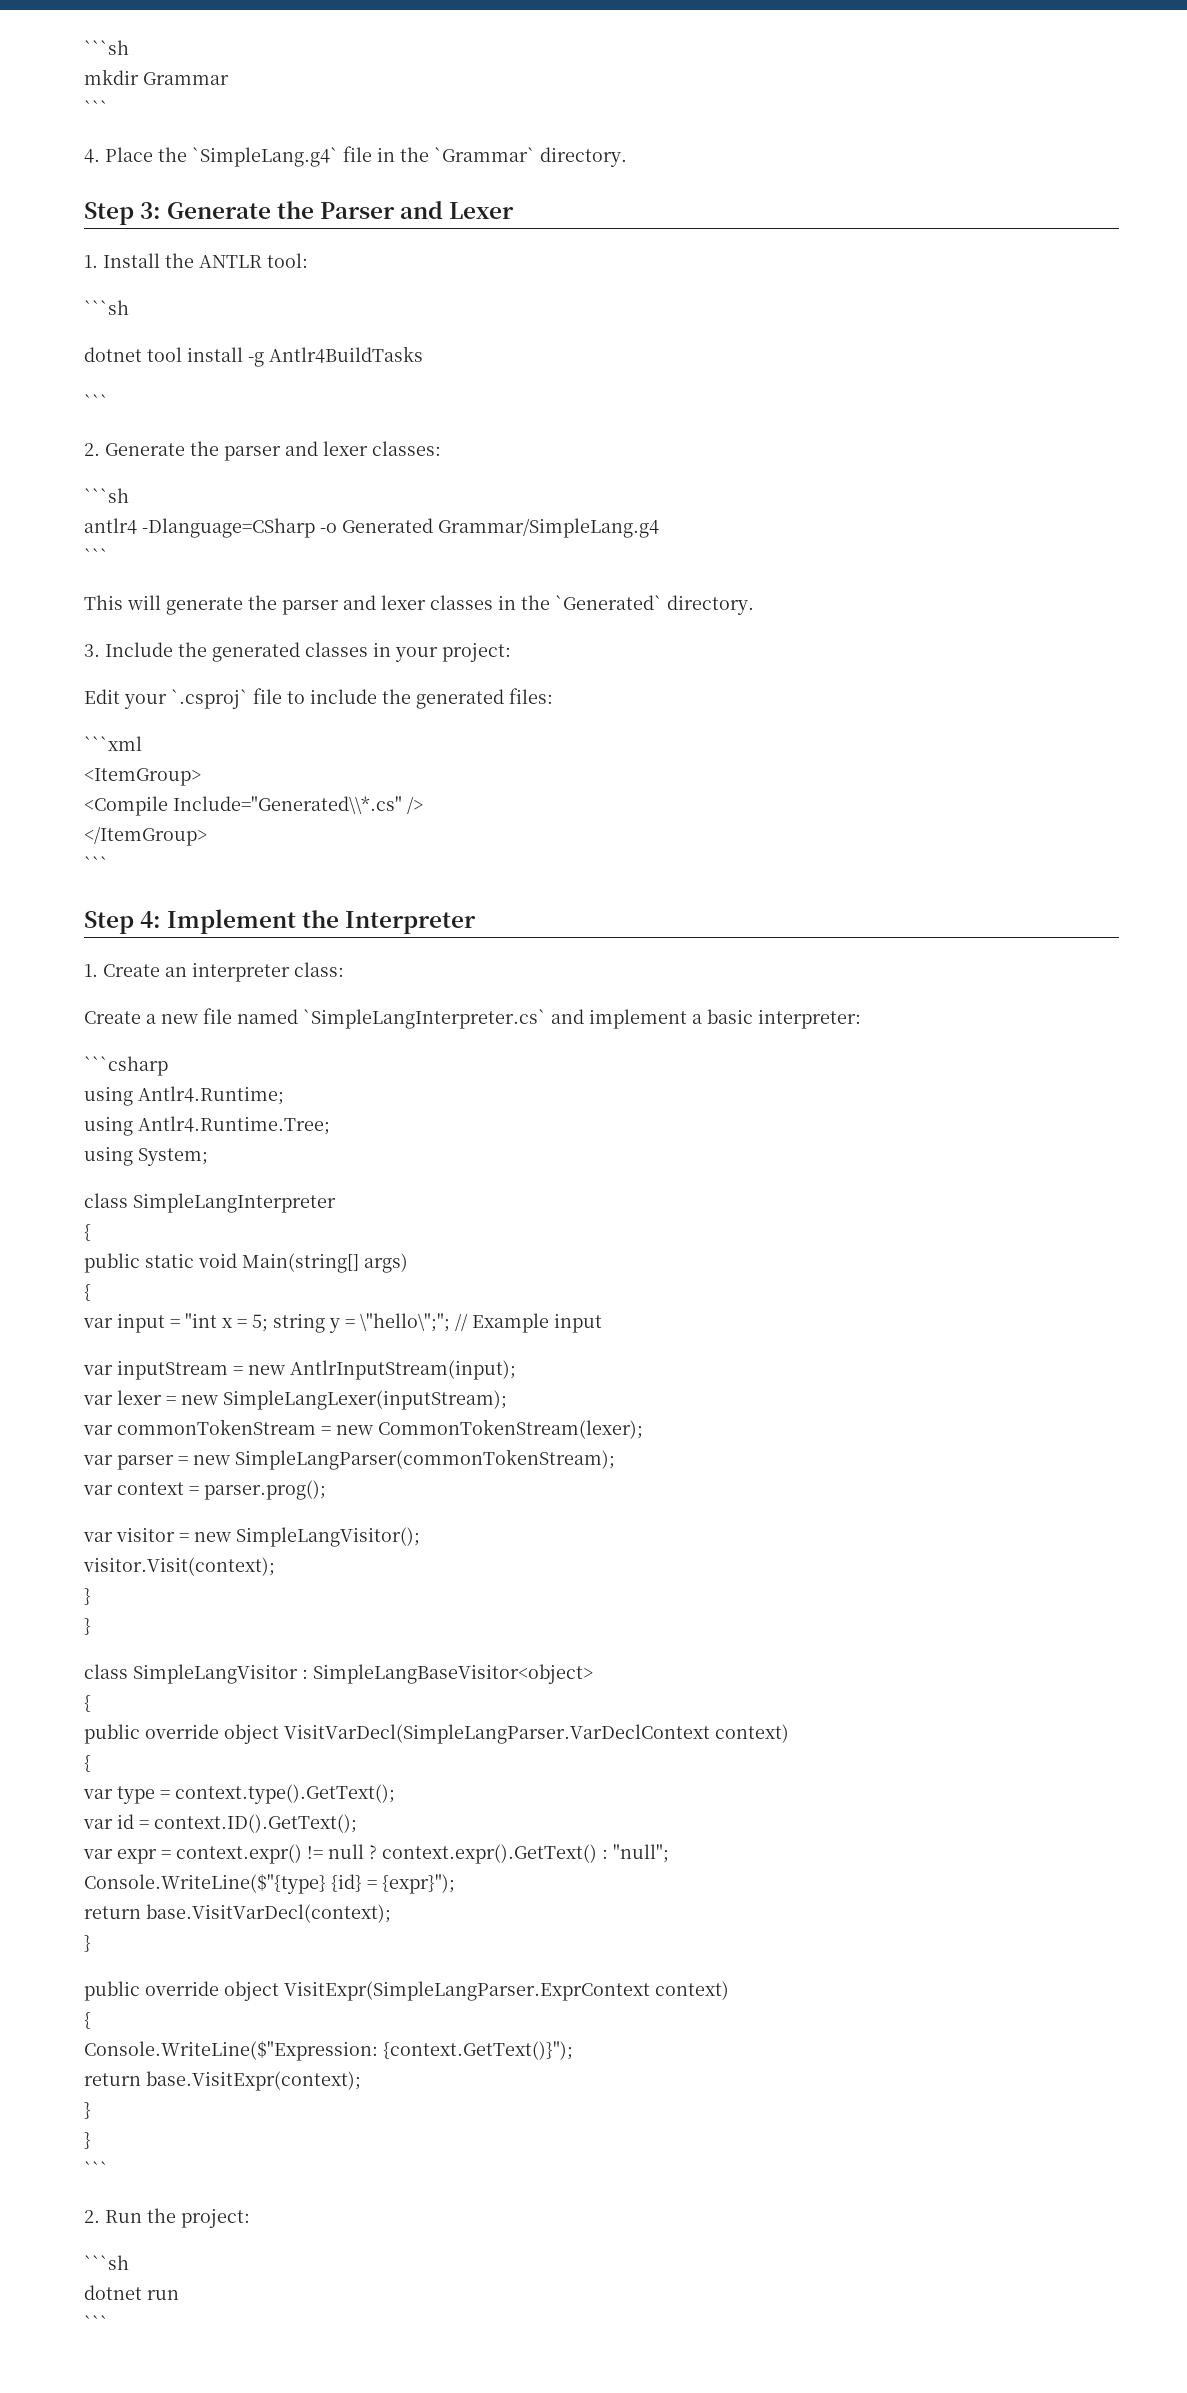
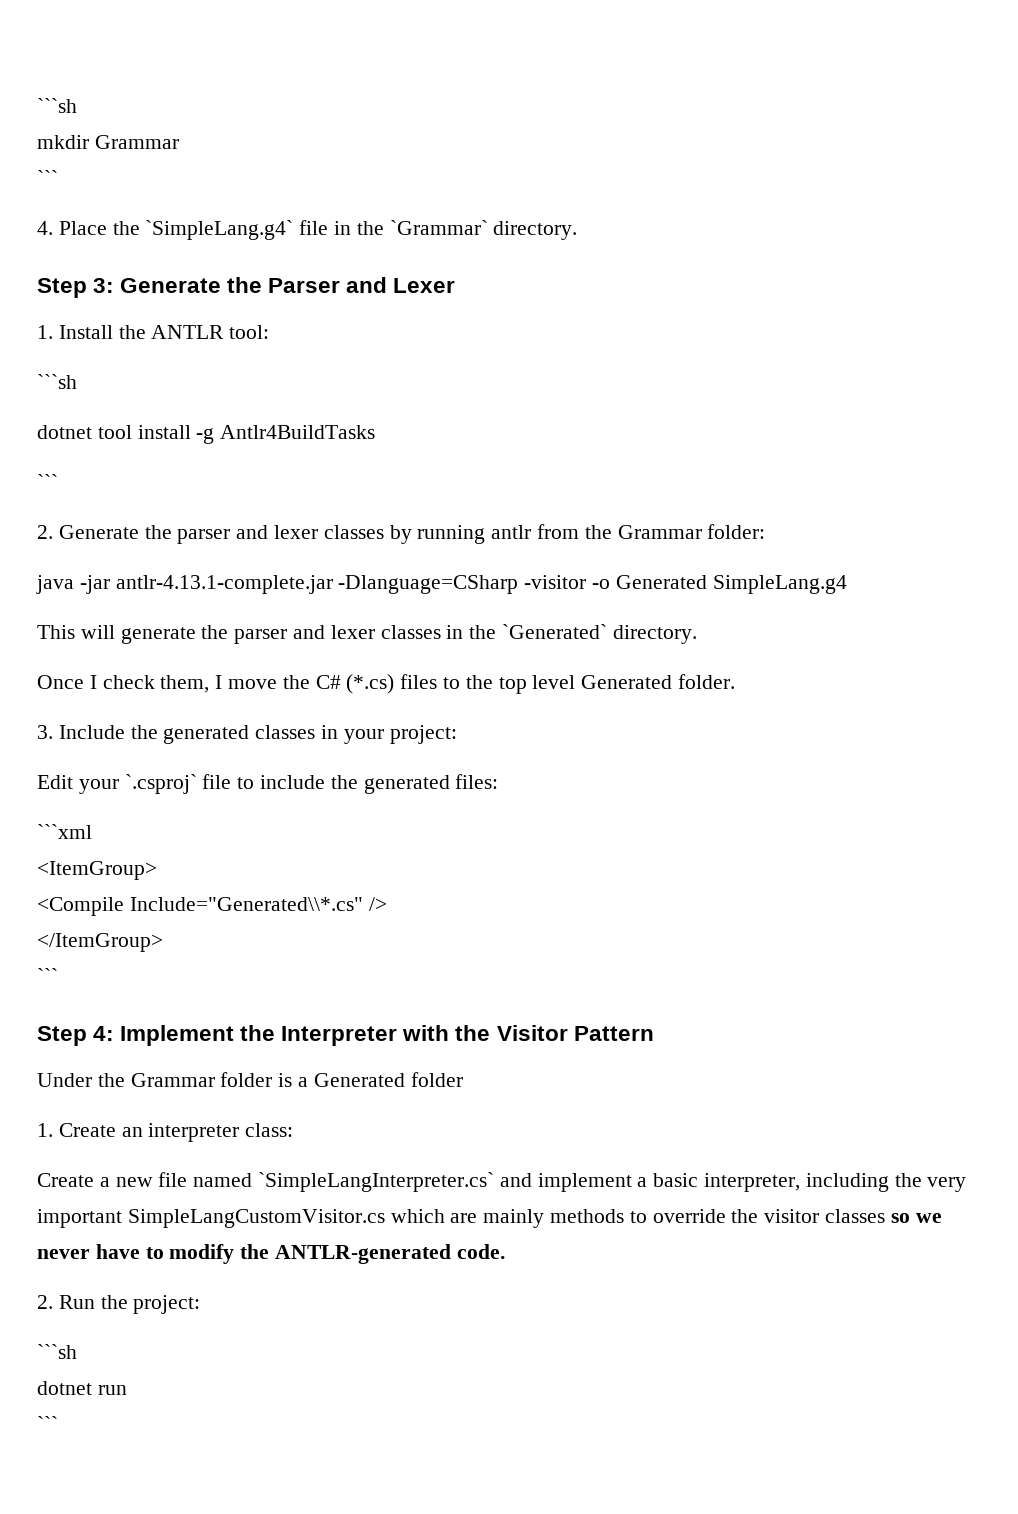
[372,441,441,456] [84,488,129,503] [84,518,659,538] [84,548,108,563] classes: // ```sh // antlr4 -Dlanguage=CSharp -o Generated Grammar/SimpleLang.g4 // ``` -> [323,524,766,544] [36,575,847,594] classes by running antlr from the Grammar folder: // java -jar antlr-4.13.1-complete.jar -Dlanguage=CSharp -visitor -o Generated SimpleLang.g4
(754, 605) none -> [37,674,736,694] // Once I check them, I move the C# (*.cs) files to the top level Generated folder.
(477, 922) none -> [402,1025,654,1041] [37,1072,463,1087] with the Visitor Pattern // Under the Grammar folder is a Generated folder
[758,1009,861,1029] [84,1056,168,1076] [84,1086,284,1106] [84,1116,330,1136] [84,1146,208,1166] [84,1193,336,1213] [84,1224,91,1241] [84,1253,408,1273] [84,1284,91,1301] [83,1313,602,1333] [83,1360,516,1380] [83,1390,507,1410] [83,1419,643,1439] [83,1449,615,1470] [83,1480,326,1500] [83,1527,420,1547] [83,1557,275,1576] [84,1588,91,1605] [84,1618,91,1635] [84,1664,593,1684] [84,1695,91,1712] [84,1724,789,1744] [84,1755,91,1772] [83,1784,395,1804] [83,1814,357,1833] [83,1844,669,1864] [84,1874,455,1894] [84,1904,391,1923] [84,1935,91,1952] [84,1981,729,2001] [84,2012,91,2029] [84,2041,573,2061] [84,2071,361,2091] [84,2102,91,2119] [84,2132,91,2149] [84,2161,108,2176] interpreter: // ```csharp // using Antlr4.Runtime; // using Antlr4.Runtime.Tree; // using System; // class SimpleLangInterpreter // { // public static void Main(string[] args) // { // var input = "int x = 5; string y = \"hello\";"; // Example input // var inputStream = new AntlrInputStream(input); // var lexer = new SimpleLangLexer(inputStream); // var commonTokenStream = new CommonTokenStream(lexer); // var parser = new SimpleLangParser(commonTokenStream); // var context = parser.prog(); // var visitor = new SimpleLangVisitor(); // visitor.Visit(context); // } // } // class SimpleLangVisitor : SimpleLangBaseVisitor<object> // { // public override object VisitVarDecl(SimpleLangParser.VarDeclContext context) // { // var type = context.type().GetText(); // var id = context.ID().GetText(); // var expr = context.expr() != null ? context.expr().GetText() : "null"; // Console.WriteLine($"{type} {id} = {expr}"); // return base.VisitVarDecl(context); // } // public override object VisitExpr(SimpleLangParser.ExprContext context) // { // Console.WriteLine($"Expression: {context.GetText()}"); // return base.VisitExpr(context); // } // } // ``` -> [704,1173,967,1192] [37,1209,942,1228] [37,1244,505,1264] interpreter, including the very important SimpleLangCustomVisitor.cs which are mainly methods to override the visitor classes so we never have to modify the ANTLR-generated code.

